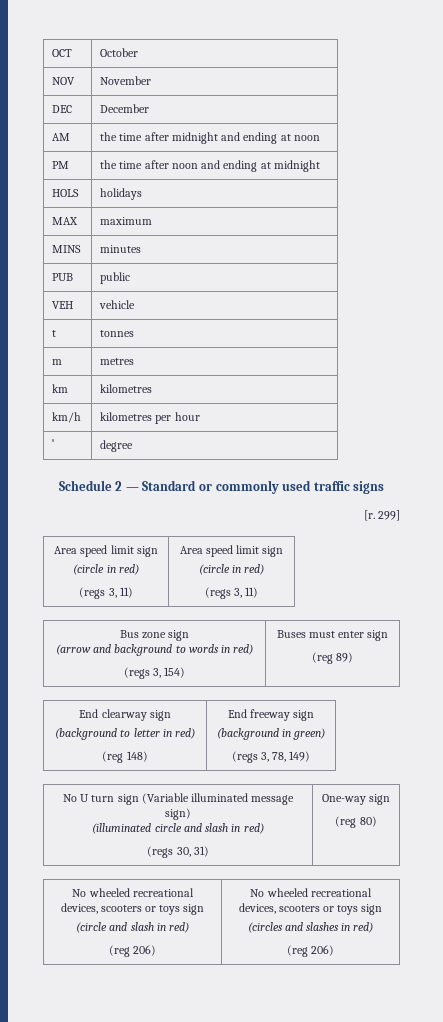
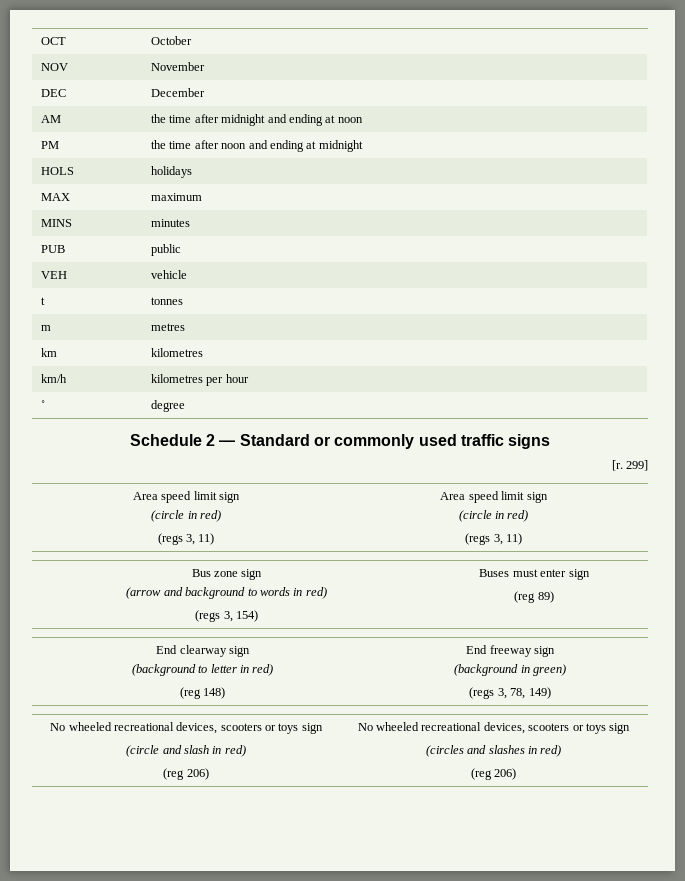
[62,793,295,805] [165,808,191,820] [92,823,264,834] [147,846,209,858] [321,794,391,805] [335,816,377,828] // No U turn sign (Variable illuminated message sign) // (illuminated circle and slash in red) // (regs 30, 31) | One-way sign // (reg 80) -> (551, 693) none

